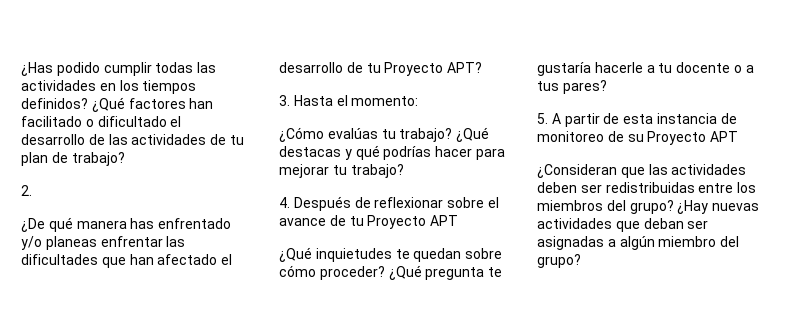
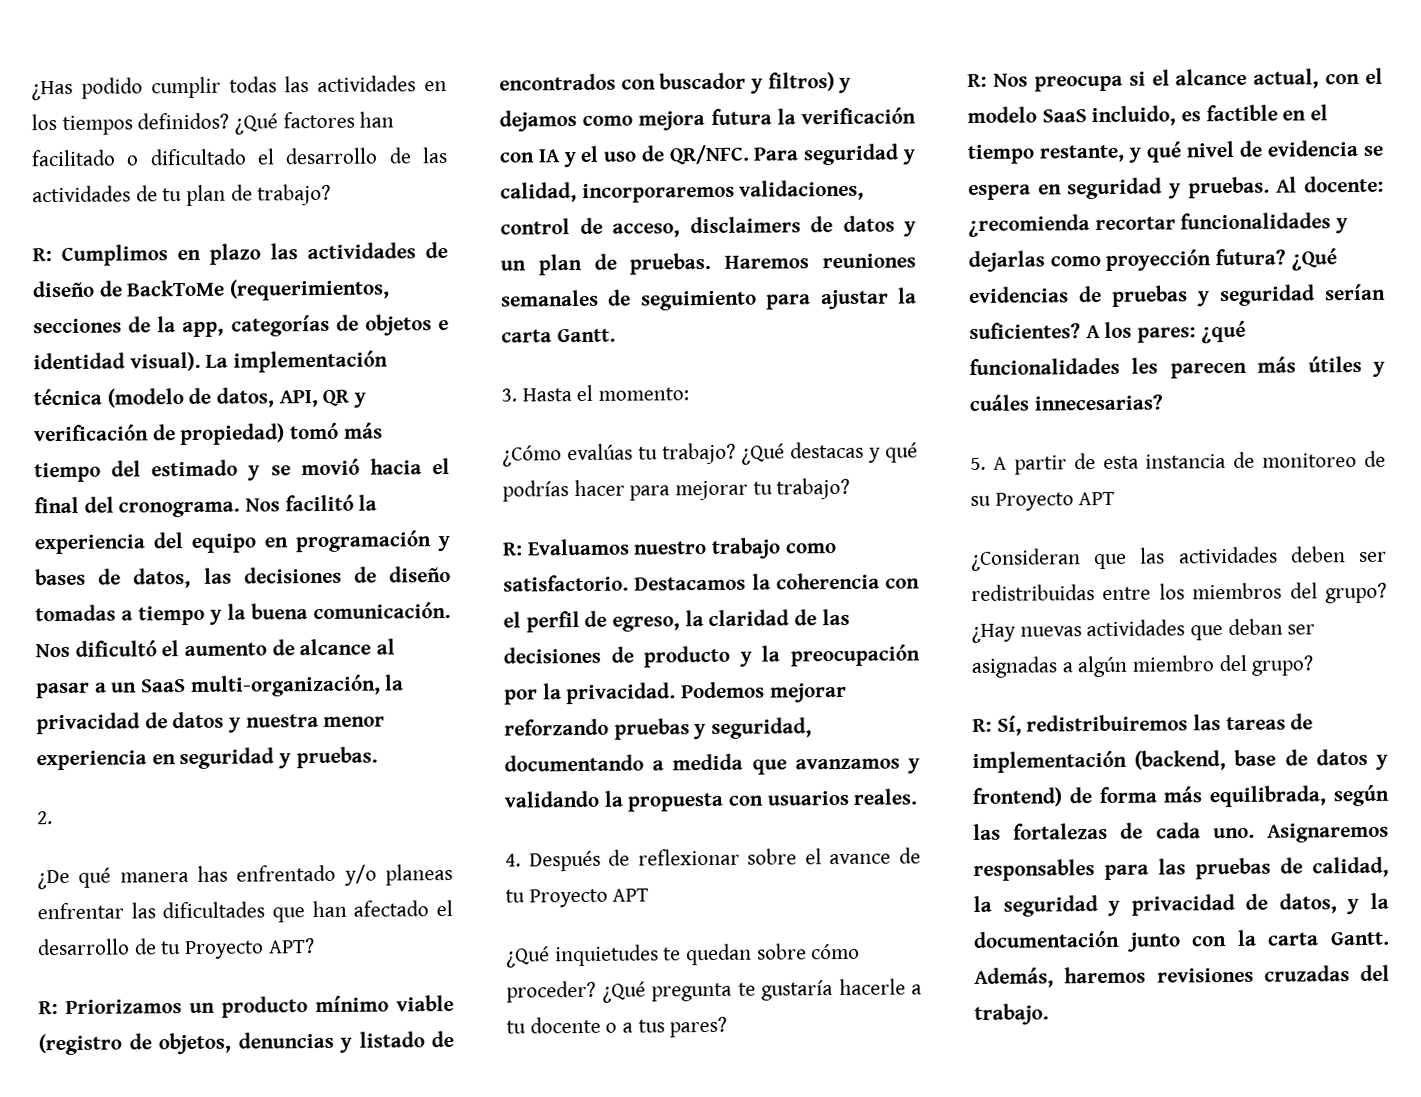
(125, 159) none -> [32,242,448,266] [32,278,391,301] [33,314,450,338] [33,350,389,373] [33,387,367,408] [34,422,383,446] [34,457,451,483] [34,494,378,518] [34,530,451,555] [35,566,451,589] [35,601,451,626] [35,638,396,658] [36,674,405,699] [36,711,386,735] [36,746,378,771] // R: Cumplimos en plazo las actividades de diseño de BackToMe (requerimientos, secciones de la app, categorías de objetos e identidad visual). La implementación técnica (modelo de datos, API, QR y verificación de propiedad) tomó más tiempo del estimado y se movió hacia el final del cronograma. Nos facilitó la experiencia del equipo en programación y bases de datos, las decisiones de diseño tomadas a tiempo y la buena comunicación. Nos dificultó el aumento de alcance al pasar a un SaaS multi-organización, la privacidad de datos y nuestra menor experiencia en seguridad y pruebas.
(483, 67) none -> [38,994,454,1018] [38,1030,454,1056] [499,72,852,94] [499,107,916,132] [499,143,916,168] [500,179,865,203] [500,215,916,238] [500,252,916,276] [501,287,917,311] [501,328,616,343] // R: Priorizamos un producto mínimo viable (registro de objetos, denuncias y listado de encontrados con buscador y filtros) y dejamos como mejora futura la verificación con IA y el uso de QR/NFC. Para seguridad y calidad, incorporaremos validaciones, control de acceso, disclaimers de datos y un plan de pruebas. Haremos reuniones semanales de seguimiento para ajustar la carta Gantt.
(404, 171) none -> [502,537,837,559] [503,572,920,592] [503,608,850,633] [503,644,920,668] [504,681,847,705] [504,717,813,740] [504,753,920,775] [504,788,918,812] // R: Evaluamos nuestro trabajo como satisfactorio. Destacamos la coherencia con el perfil de egreso, la claridad de las decisiones de producto y la preocupación por la privacidad. Podemos mejorar reforzando pruebas y seguridad, documentando a medida que avanzamos y validando la propuesta con usuarios reales.
(607, 87) none -> [967,67,1383,92] [967,104,1329,127] [967,140,1384,165] [968,175,1384,201] [968,212,1349,238] [968,248,1337,273] [968,283,1386,307] [969,320,1246,344] [969,355,1385,379] [969,394,1163,412] // R: Nos preocupa si el alcance actual, con el modelo SaaS incluido, es factible en el tiempo restante, y qué nivel de evidencia se espera en seguridad y pruebas. Al docente: ¿recomienda recortar funcionalidades y dejarlas como proyección futura? ¿Qué evidencias de pruebas y seguridad serían suficientes? A los pares: ¿qué funcionalidades les parecen más útiles y cuáles innecesarias?
(581, 261) none -> [972,713,1314,736] [972,748,1388,773] [972,784,1389,808] [973,822,1389,843] [973,856,1389,881] [973,892,1389,917] [973,929,1390,952] [974,964,1390,988] [974,1003,1049,1025] // R: Sí, redistribuiremos las tareas de implementación (backend, base de datos y frontend) de forma más equilibrada, según las fortalezas de cada uno. Asignaremos responsables para las pruebas de calidad, la seguridad y privacidad de datos, y la documentación junto con la carta Gantt. Además, haremos revisiones cruzadas del trabajo.

